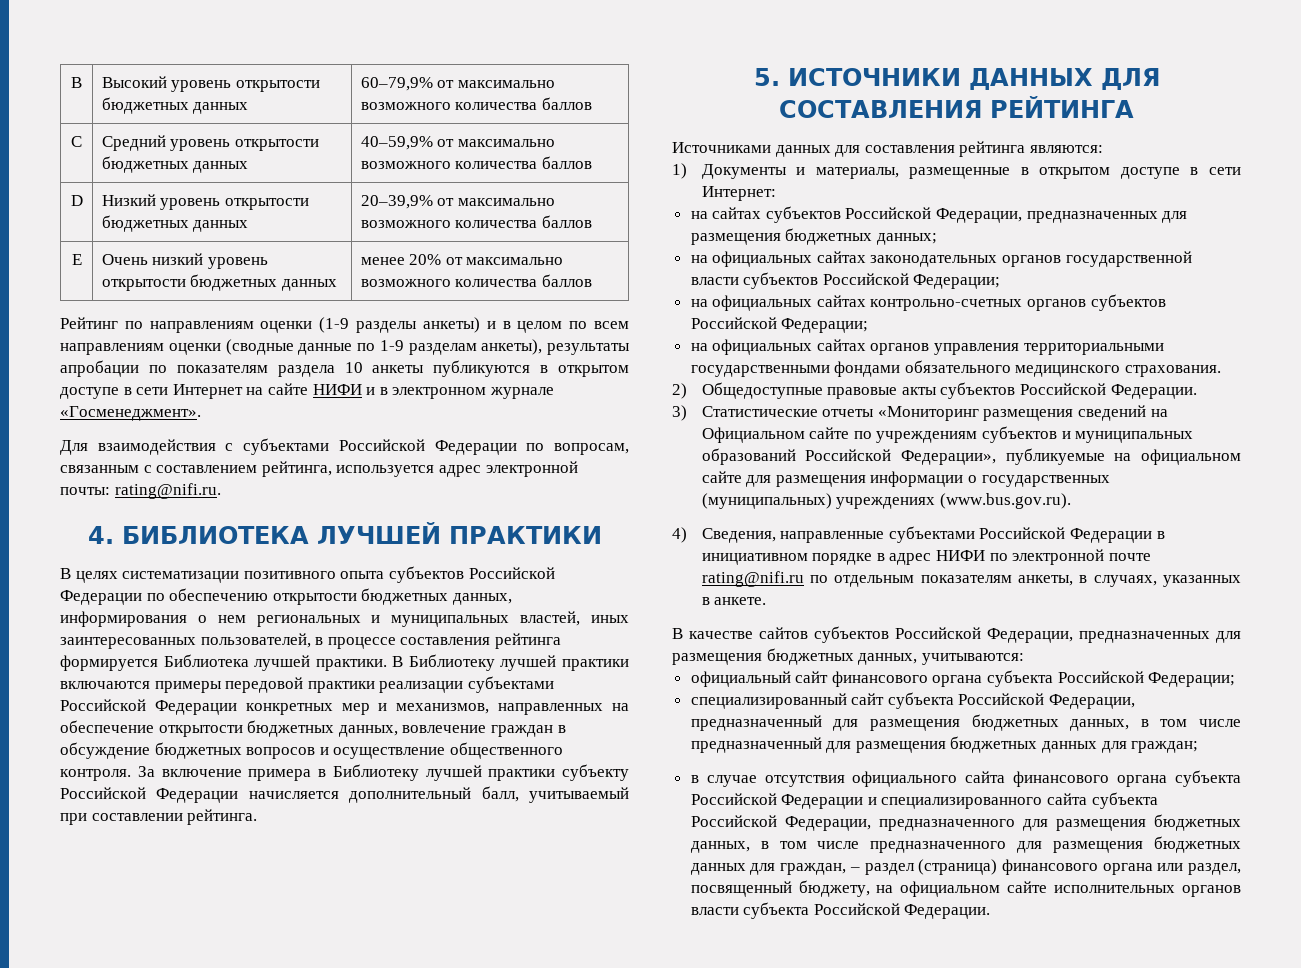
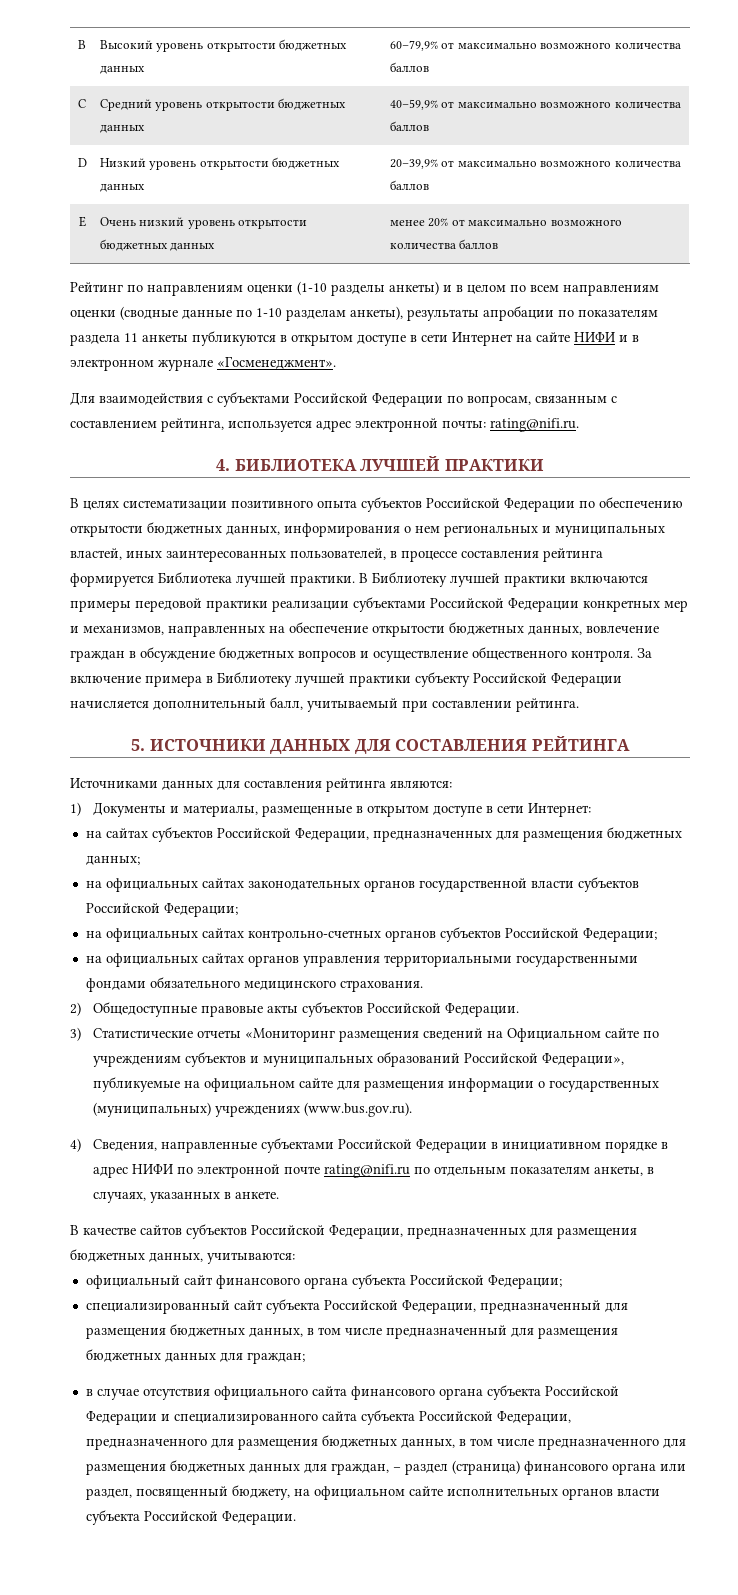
[319,317,350,333] (1-9 -> [297,281,327,295] (1-10
[379,340,404,351] 1-9 -> [256,308,282,317] 1-10
[344,362,363,373] 10 -> [124,333,138,342] 11

